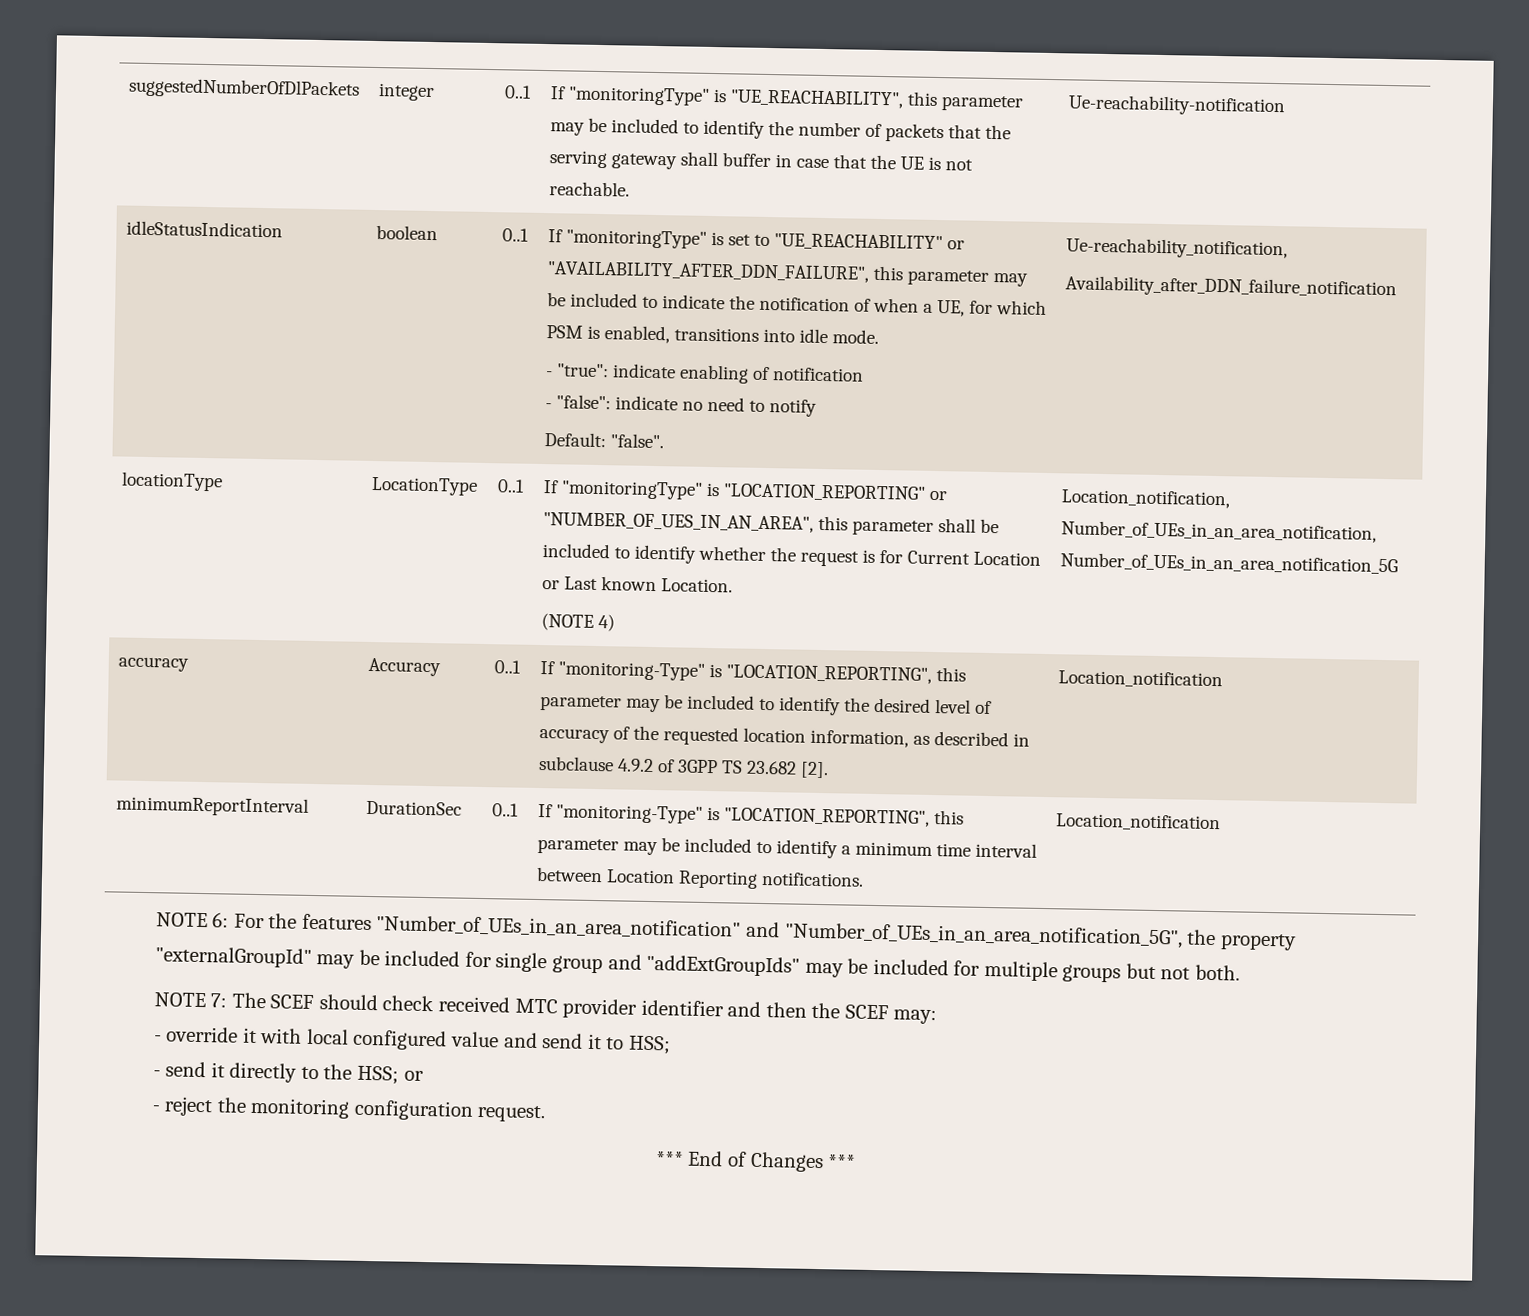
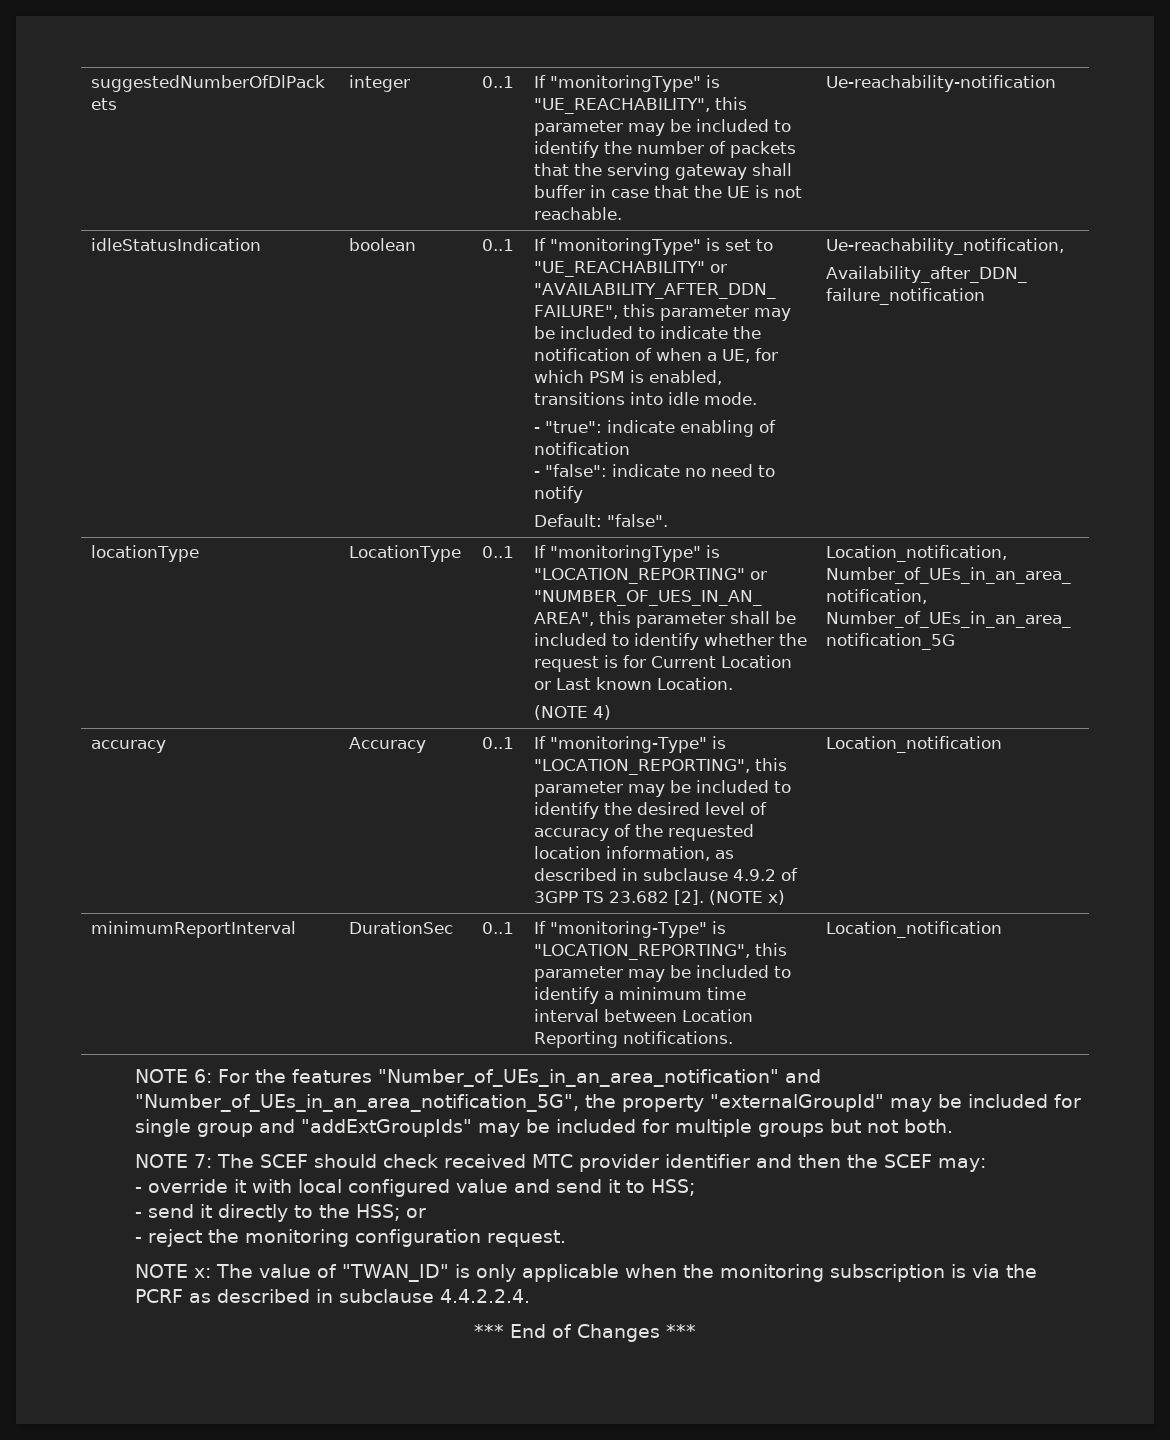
(829, 770) none -> [708,890,785,905] (NOTE x)
(546, 1113) none -> [135,1264,1038,1282] [135,1289,531,1303] // NOTE x: The value of "TWAN_ID" is only applicable when the monitoring subscription is via the PCRF as described in subclause 4.4.2.2.4.

